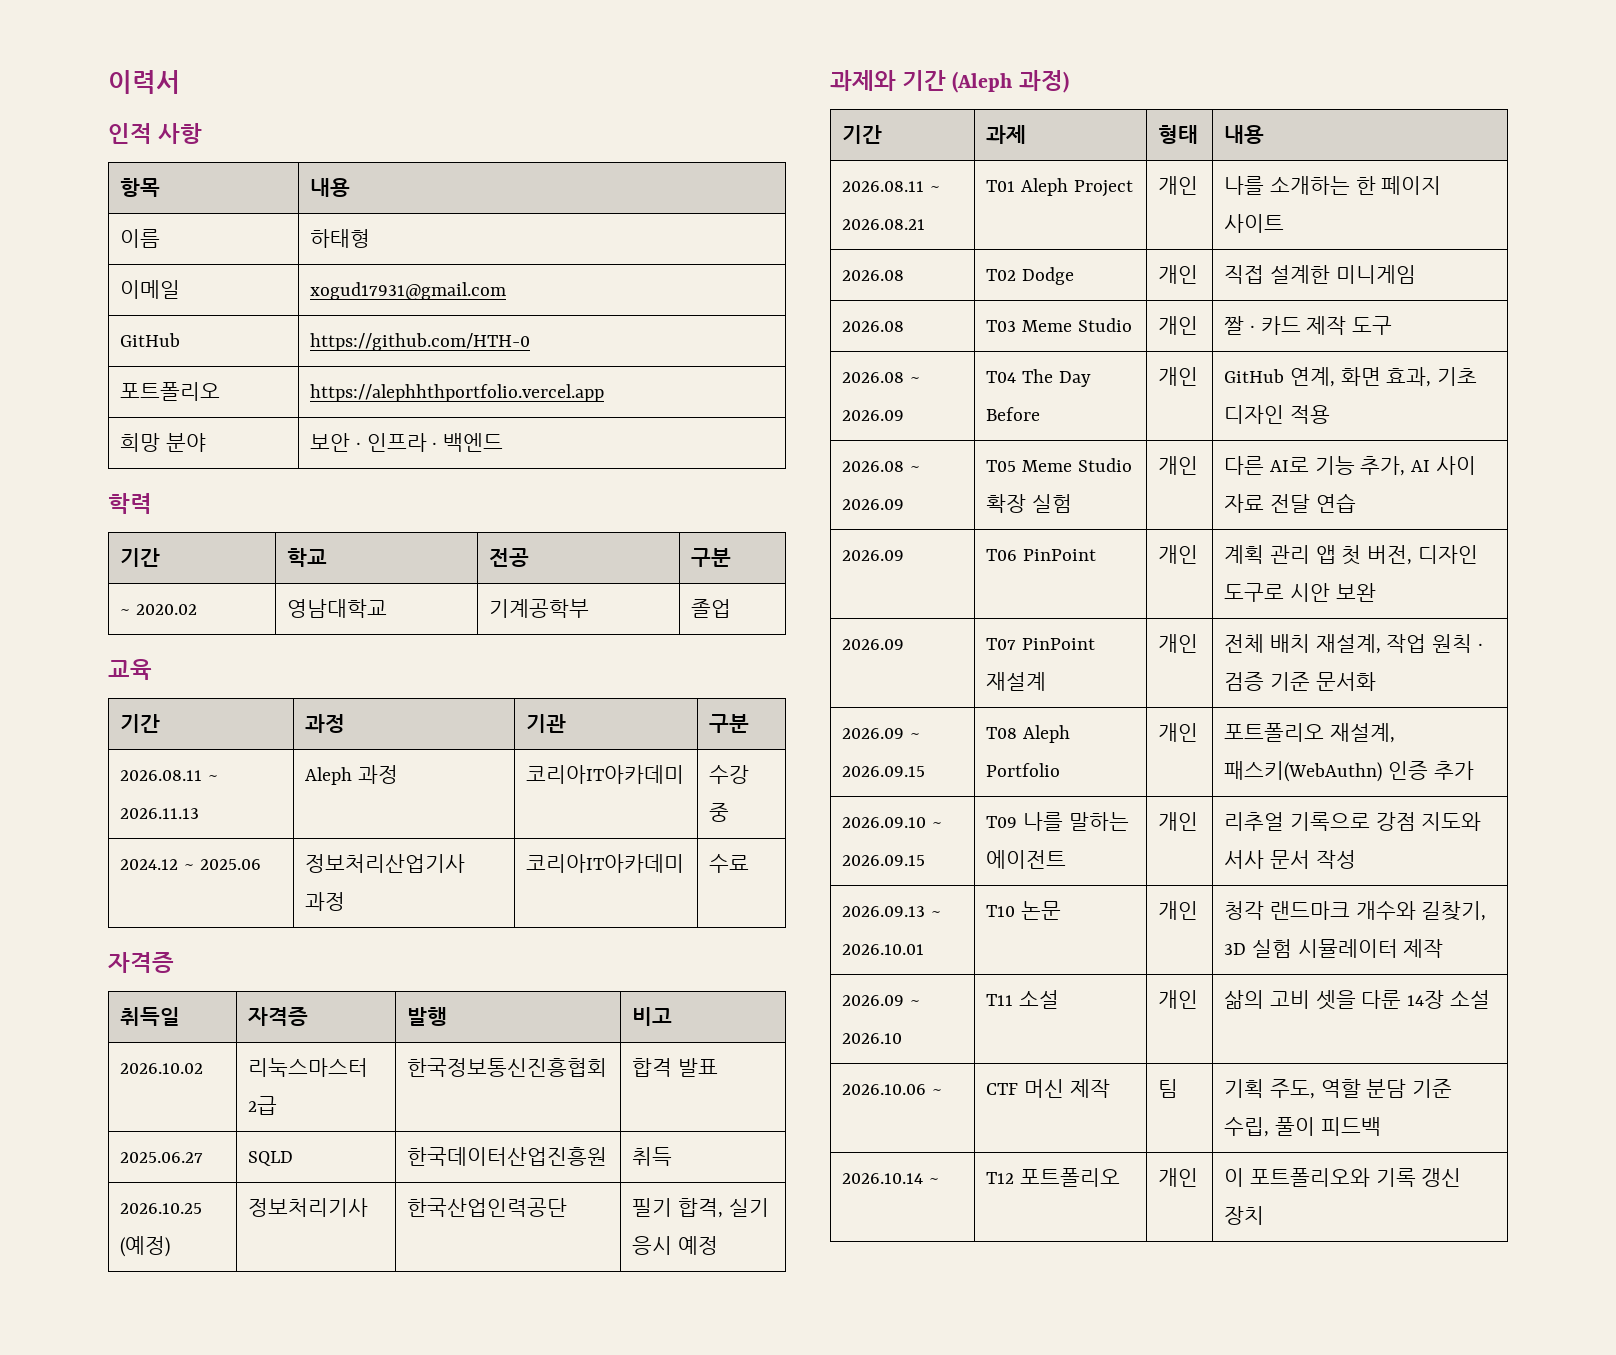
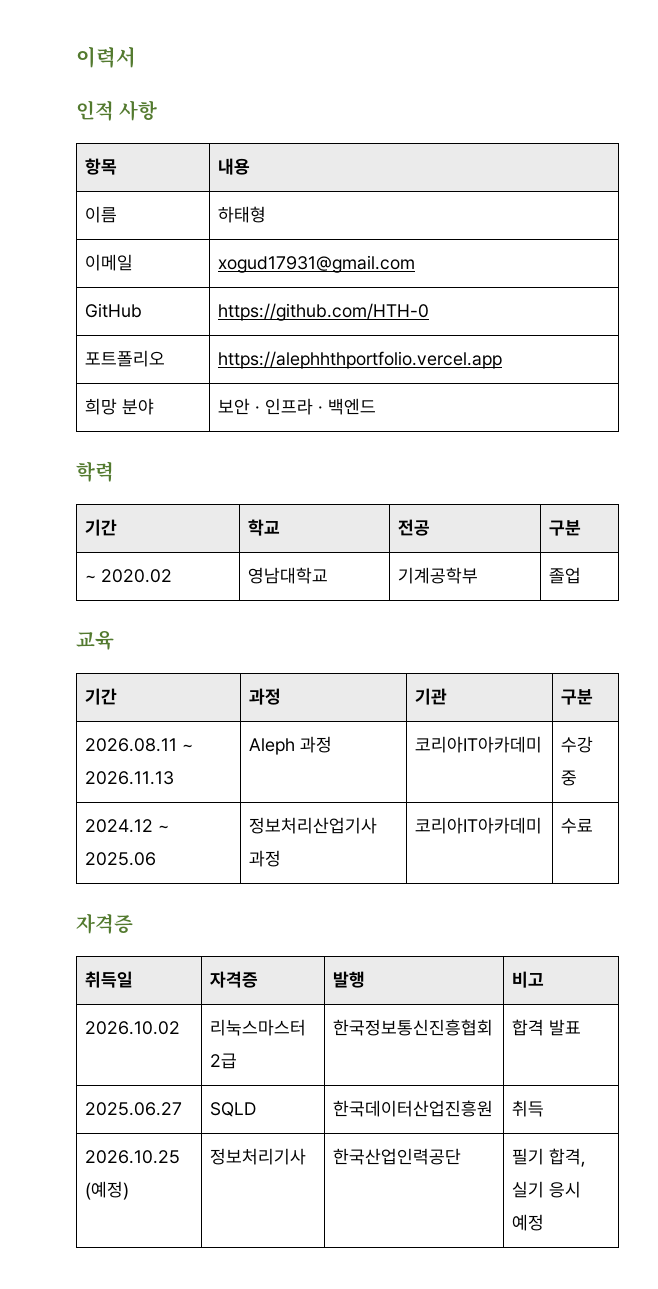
[830,70,1069,93] [842,125,883,144] [986,125,1027,144] [1158,125,1199,144] [1224,125,1265,144] [842,181,940,192] [842,219,926,230] [986,178,1133,197] [1158,176,1199,195] [1224,176,1442,195] [1224,214,1285,233] [842,270,905,281] [986,267,1074,285] [1158,265,1199,284] [1224,265,1416,284] [842,321,905,332] [986,318,1132,332] [1158,316,1199,335] [1224,316,1392,335] [842,372,920,383] [842,410,905,421] [986,369,1091,387] [986,407,1041,421] [1158,367,1199,386] [1224,367,1477,387] [1224,405,1330,424] [842,461,920,472] [842,499,905,510] [986,458,1132,472] [986,494,1072,513] [1158,456,1199,475] [1224,456,1476,476] [1224,493,1356,513] [842,550,905,561] [986,549,1096,561] [1158,545,1199,564] [1224,545,1478,565] [1224,583,1376,602] [842,639,905,650] [986,638,1095,650] [986,672,1047,691] [1158,634,1199,653] [1224,634,1483,654] [1224,672,1376,691] [842,728,920,739] [842,766,926,777] [986,725,1070,743] [986,763,1061,777] [1158,723,1199,742] [1224,723,1395,743] [1224,761,1474,782] [842,817,942,828] [842,855,926,866] [986,812,1129,831] [986,850,1067,869] [1158,812,1199,831] [1224,812,1482,831] [1224,850,1356,869] [842,906,941,917] [842,944,925,955] [986,901,1061,920] [1158,901,1199,920] [1224,901,1487,921] [1224,939,1444,958] [842,995,920,1006] [842,1033,903,1044] [986,990,1059,1009] [1158,990,1199,1009] [1224,990,1490,1010] [842,1084,942,1095] [986,1079,1110,1098] [1158,1079,1179,1098] [1224,1079,1452,1099] [1224,1117,1381,1137] [842,1173,939,1184] [986,1168,1120,1187] [1158,1168,1199,1187] [1224,1168,1462,1187] [1224,1206,1265,1225] // 과제와 기간 (Aleph 과정) // 기간 | 과제 | 형태 | 내용 // 2026.08.11 ~ 2026.08.21 | T01 Aleph Project | 개인 | 나를 소개하는 한 페이지 사이트 // 2026.08 | T02 Dodge | 개인 | 직접 설계한 미니게임 // 2026.08 | T03 Meme Studio | 개인 | 짤 · 카드 제작 도구 // 2026.08 ~ 2026.09 | T04 The Day Before | 개인 | GitHub 연계, 화면 효과, 기초 디자인 적용 // 2026.08 ~ 2026.09 | T05 Meme Studio 확장 실험 | 개인 | 다른 AI로 기능 추가, AI 사이 자료 전달 연습 // 2026.09 | T06 PinPoint | 개인 | 계획 관리 앱 첫 버전, 디자인 도구로 시안 보완 // 2026.09 | T07 PinPoint 재설계 | 개인 | 전체 배치 재설계, 작업 원칙 · 검증 기준 문서화 // 2026.09 ~ 2026.09.15 | T08 Aleph Portfolio | 개인 | 포트폴리오 재설계, 패스키(WebAuthn) 인증 추가 // 2026.09.10 ~ 2026.09.15 | T09 나를 말하는 에이전트 | 개인 | 리추얼 기록으로 강점 지도와 서사 문서 작성 // 2026.09.13 ~ 2026.10.01 | T10 논문 | 개인 | 청각 랜드마크 개수와 길찾기, 3D 실험 시뮬레이터 제작 // 2026.09 ~ 2026.10 | T11 소설 | 개인 | 삶의 고비 셋을 다룬 14장 소설 // 2026.10.06 ~ | CTF 머신 제작 | 팀 | 기획 주도, 역할 분담 기준 수립, 풀이 피드백 // 2026.10.14 ~ | T12 포트폴리오 | 개인 | 이 포트폴리오와 기록 갱신 장치 -> (545, 1222) none

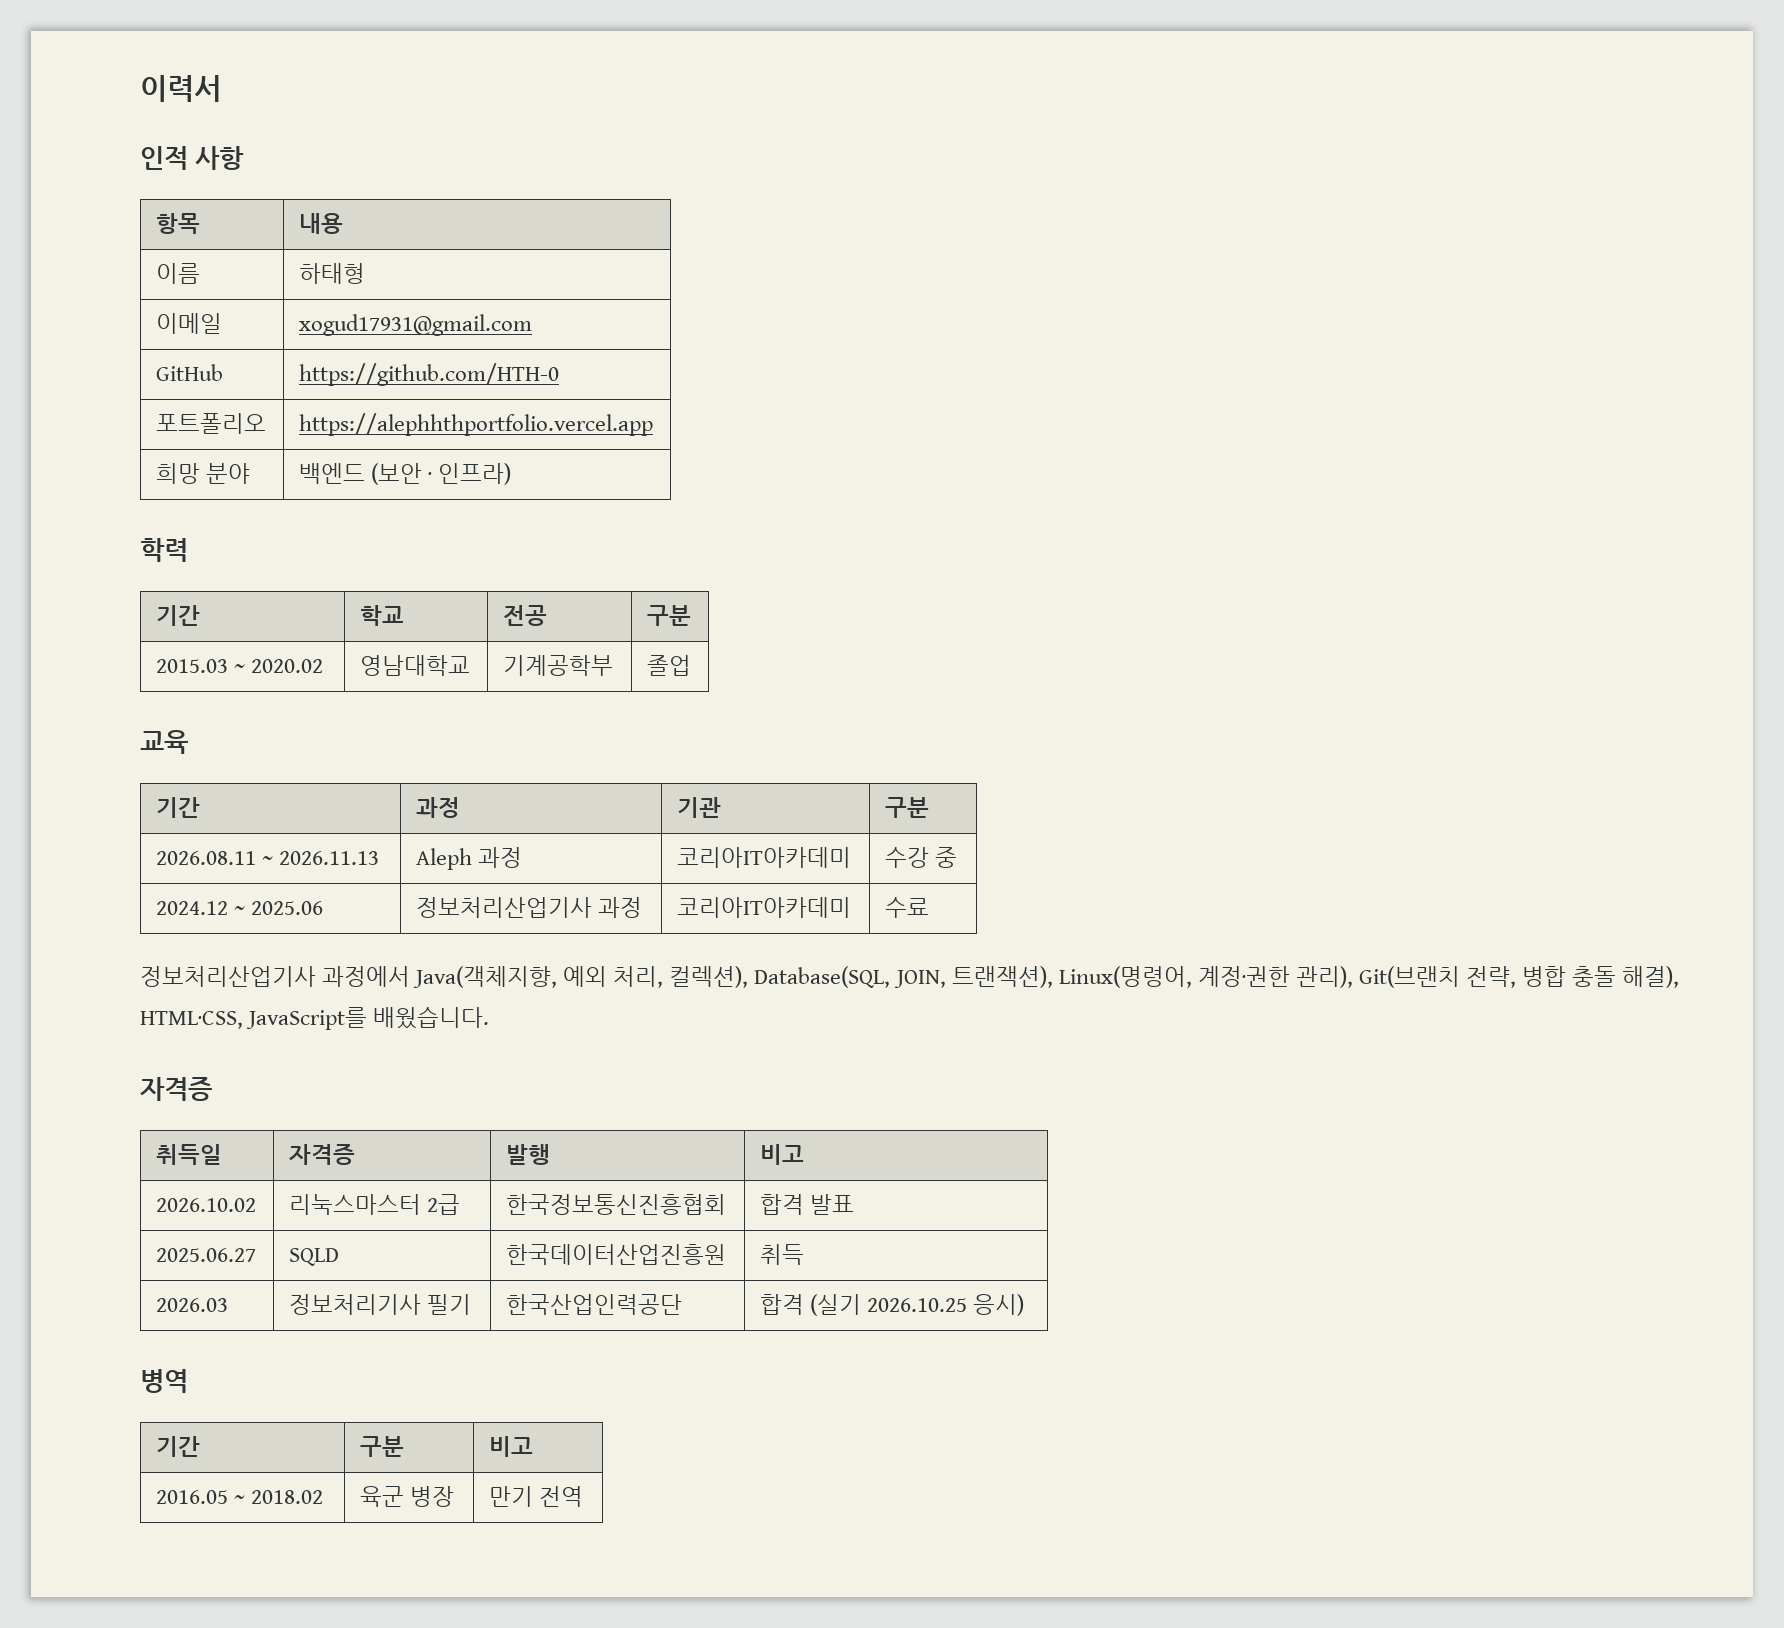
[218,398,377,415] 보안 · 인프라 · 백엔드 -> [299,463,512,485] 백엔드 (보안 · 인프라)
(582, 528) none -> [156,659,229,673] 2015.03
(594, 826) none -> [140,966,1680,988] [140,1006,490,1030] // 정보처리산업기사 과정에서 Java(객체지향, 예외 처리, 컬렉션), Database(SQL, JOIN, 트랜잭션), Linux(명령어, 계정·권한 관리), Git(브랜치 전략, 병합 충돌 해결), HTML·CSS, JavaScript를 배웠습니다.
[85,1150,181,1164] [85,1181,130,1200] 2026.10.25 (예정) -> [156,1298,229,1312] 2026.03
(307, 1156) none -> [427,1294,472,1315] 필기
[512,1148,587,1167] [512,1181,582,1198] [512,1214,545,1231] 필기 합격, 실기 응시 예정 -> [760,1294,1025,1316] [140,1369,188,1393] [156,1436,201,1457] [360,1436,405,1457] [489,1436,534,1457] [156,1490,324,1504] [360,1486,455,1507] [489,1486,584,1507] 합격 (실기 2026.10.25 응시) // 병역 // 기간 | 구분 | 비고 // 2016.05 ~ 2018.02 | 육군 병장 | 만기 전역

